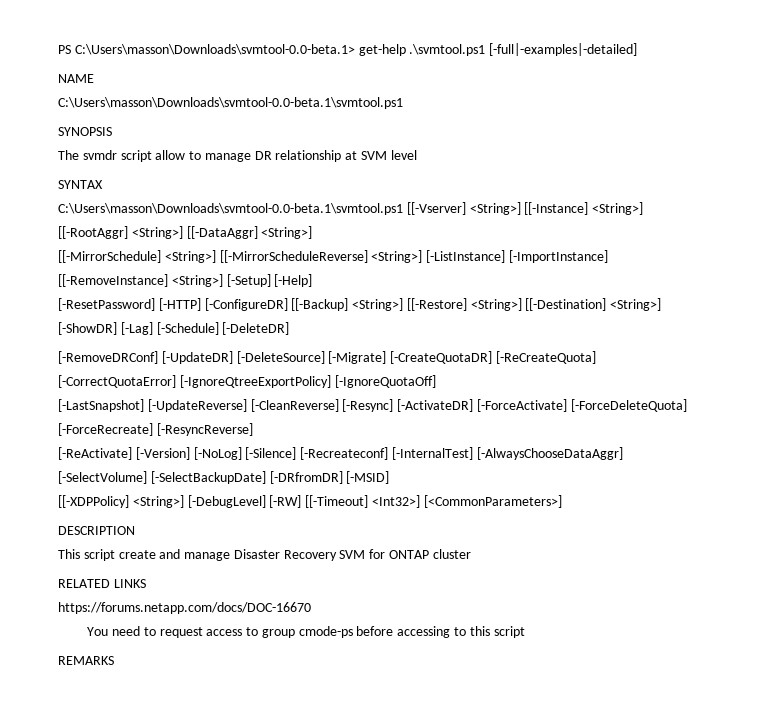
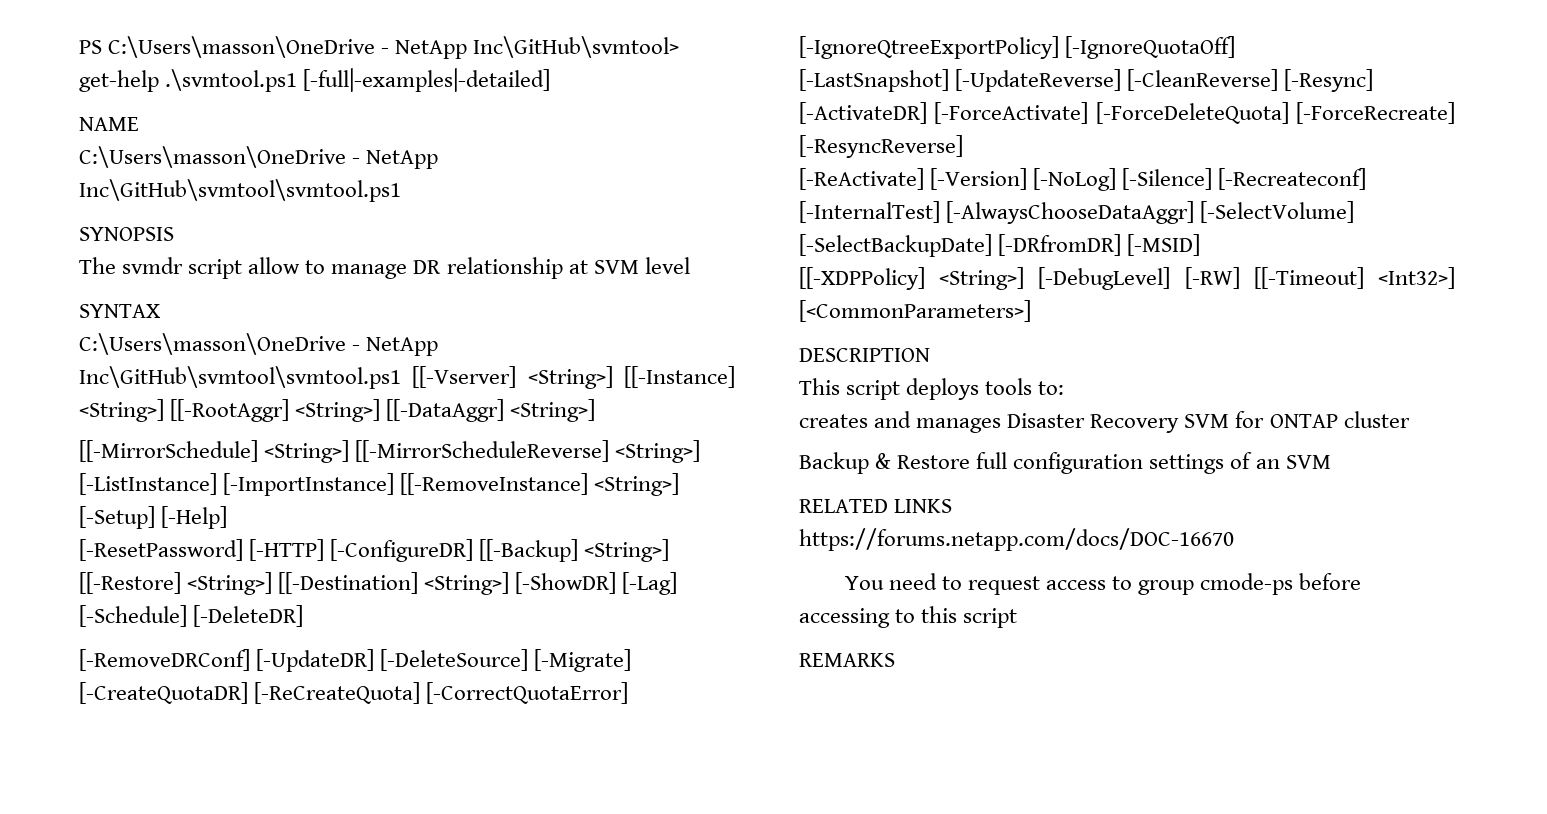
[74,44,355,55] C:\Users\masson\Downloads\svmtool-0.0-beta.1> -> [108,36,680,59] C:\Users\masson\OneDrive - NetApp Inc\GitHub\svmtool>
[58,97,403,109] C:\Users\masson\Downloads\svmtool-0.0-beta.1\svmtool.ps1 -> [79,146,439,169] [79,179,401,202] C:\Users\masson\OneDrive - NetApp Inc\GitHub\svmtool\svmtool.ps1
[58,203,403,215] C:\Users\masson\Downloads\svmtool-0.0-beta.1\svmtool.ps1 -> [79,333,439,356] [79,366,401,389] C:\Users\masson\OneDrive - NetApp Inc\GitHub\svmtool\svmtool.ps1
[118,549,231,561] create and manage -> [906,378,1065,400] [799,411,1002,433] deploys tools to: // creates and manages
(471, 554) none -> [799,452,1331,474] // Backup & Restore full configuration settings of an SVM

